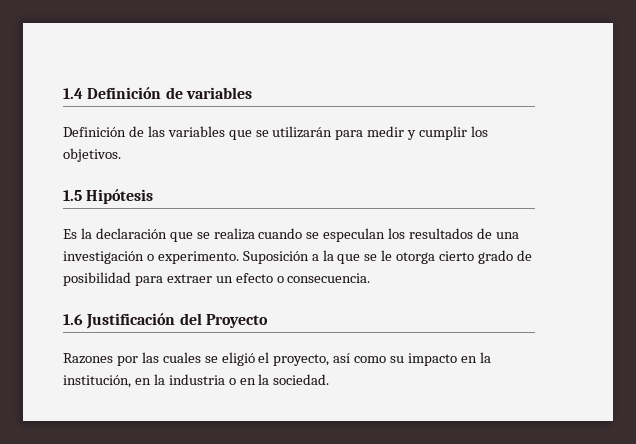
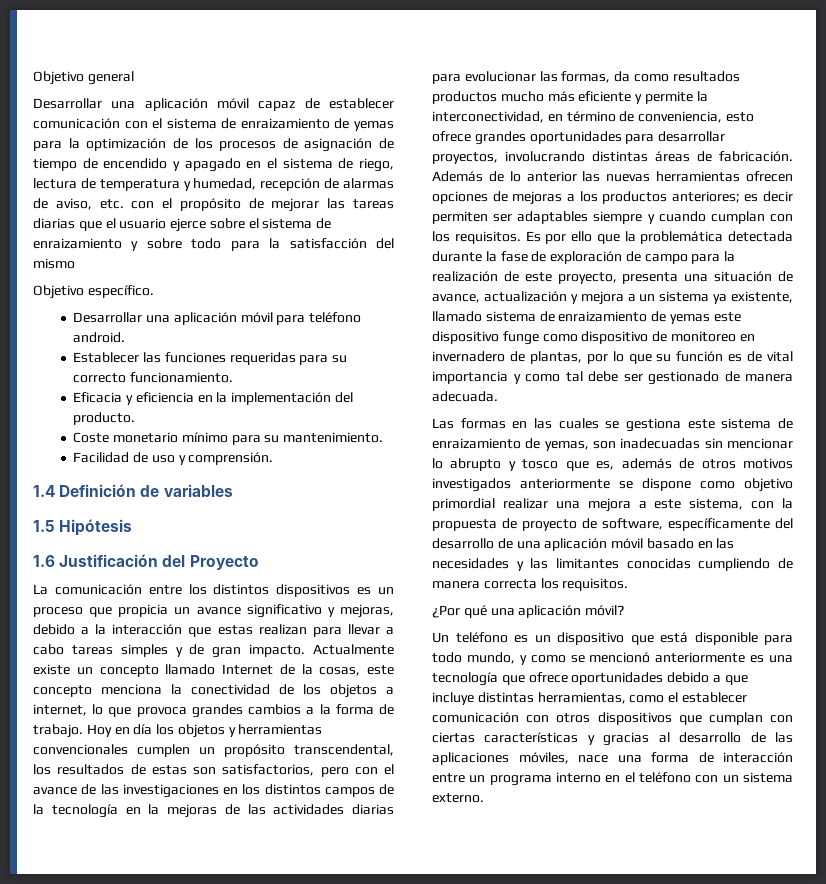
[63,87,252,99] [63,126,489,140] [63,148,121,162] [63,189,154,204] [63,228,519,242] [63,250,532,264] [63,272,371,286] [63,313,268,329] [63,352,491,366] [63,374,330,388] 1.4 Definición de variables // Definición de las variables que se utilizarán para medir y cumplir los objetivos. // 1.5 Hipótesis // Es la declaración que se realiza cuando se especulan los resultados de una investigación o experimento. Suposición a la que se le otorga cierto grado de posibilidad para extraer un efecto o consecuencia. // 1.6 Justificación del Proyecto // Razones por las cuales se eligió el proyecto, así como su impacto en la institución, en la industria o en la sociedad. -> [33,71,134,85] [33,98,394,111] [33,118,394,131] [33,138,394,152] [33,158,394,172] [33,178,394,191] [33,198,394,212] [33,218,332,232] [33,238,394,251] [33,258,75,269] [33,285,154,299] [73,312,362,325] [73,332,126,343] [73,352,348,365] [73,372,234,383] [73,392,353,405] [73,412,136,425] [73,432,384,445] [73,452,274,465] [33,484,233,497] [33,519,133,536] [33,554,259,570] [33,584,394,597] [33,604,394,618] [33,624,394,637] [33,644,394,658] [33,664,394,677] [33,684,394,698] [33,704,395,718] [33,724,323,738] [33,744,394,757] [33,764,394,777] [33,784,394,798] [33,804,394,818] [432,71,740,84] [432,91,708,104] [432,111,754,123] [432,131,726,145] [432,151,793,164] [432,171,793,182] [432,191,793,205] [432,211,793,224] [432,231,793,244] [432,251,736,264] [432,271,793,284] [432,291,793,305] [432,311,741,324] [432,331,755,345] [432,351,793,364] [432,371,793,385] [432,391,498,402] [432,418,793,432] [432,438,793,451] [432,458,793,471] [432,478,793,492] [432,498,793,512] [432,518,793,531] [432,538,735,551] [432,558,793,571] [432,578,629,591] [432,605,625,618] [432,632,793,645] [432,652,793,665] [432,672,748,686] [432,692,747,705] [432,712,793,725] [432,732,793,746] [432,752,793,765] [432,772,793,786] [432,793,484,803] Objetivo general // Desarrollar una aplicación móvil capaz de establecer comunicación con el sistema de enraizamiento de yemas para la optimización de los procesos de asignación de tiempo de encendido y apagado en el sistema de riego, lectura de temperatura y humedad, recepción de alarmas de aviso, etc. con el propósito de mejorar las tareas diarias que el usuario ejerce sobre el sistema de enraizamiento y sobre todo para la satisfacción del mismo // Objetivo específico. // Desarrollar una aplicación móvil para teléfono android. // Establecer las funciones requeridas para su correcto funcionamiento. // Eficacia y eficiencia en la implementación del producto. // Coste monetario mínimo para su mantenimiento. // Facilidad de uso y comprensión. // 1.4 Definición de variables // 1.5 Hipótesis // 1.6 Justificación del Proyecto // La comunicación entre los distintos dispositivos es un proceso que propicia un avance significativo y mejoras, debido a la interacción que estas realizan para llevar a cabo tareas simples y de gran impacto. Actualmente existe un concepto llamado Internet de la cosas, este concepto menciona la conectividad de los objetos a internet, lo que provoca grandes cambios a la forma de trabajo. Hoy en día los objetos y herramientas convencionales cumplen un propósito transcendental, los resultados de estas son satisfactorios, pero con el avance de las investigaciones en los distintos campos de la tecnología en la mejoras de las actividades diarias para evolucionar las formas, da como resultados productos mucho más eficiente y permite la interconectividad, en término de conveniencia, esto ofrece grandes oportunidades para desarrollar proyectos, involucrando distintas áreas de fabricación. Además de lo anterior las nuevas herramientas ofrecen opciones de mejoras a los productos anteriores; es decir permiten ser adaptables siempre y cuando cumplan con los requisitos. Es por ello que la problemática detectada durante la fase de exploración de campo para la realización de este proyecto, presenta una situación de avance, actualización y mejora a un sistema ya existente, llamado sistema de enraizamiento de yemas este dispositivo funge como dispositivo de monitoreo en invernadero de plantas, por lo que su función es de vital importancia y como tal debe ser gestionado de manera adecuada. // Las formas en las cuales se gestiona este sistema de enraizamiento de yemas, son inadecuadas sin mencionar lo abrupto y tosco que es, además de otros motivos investigados anteriormente se dispone como objetivo primordial realizar una mejora a este sistema, con la propuesta de proyecto de software, específicamente del desarrollo de una aplicación móvil basado en las necesidades y las limitantes conocidas cumpliendo de manera correcta los requisitos. // ¿Por qué una aplicación móvil? // Un teléfono es un dispositivo que está disponible para todo mundo, y como se mencionó anteriormente es una tecnología que ofrece oportunidades debido a que incluye distintas herramientas, como el establecer comunicación con otros dispositivos que cumplan con ciertas características y gracias al desarrollo de las aplicaciones móviles, nace una forma de interacción entre un programa interno en el teléfono con un sistema externo.

